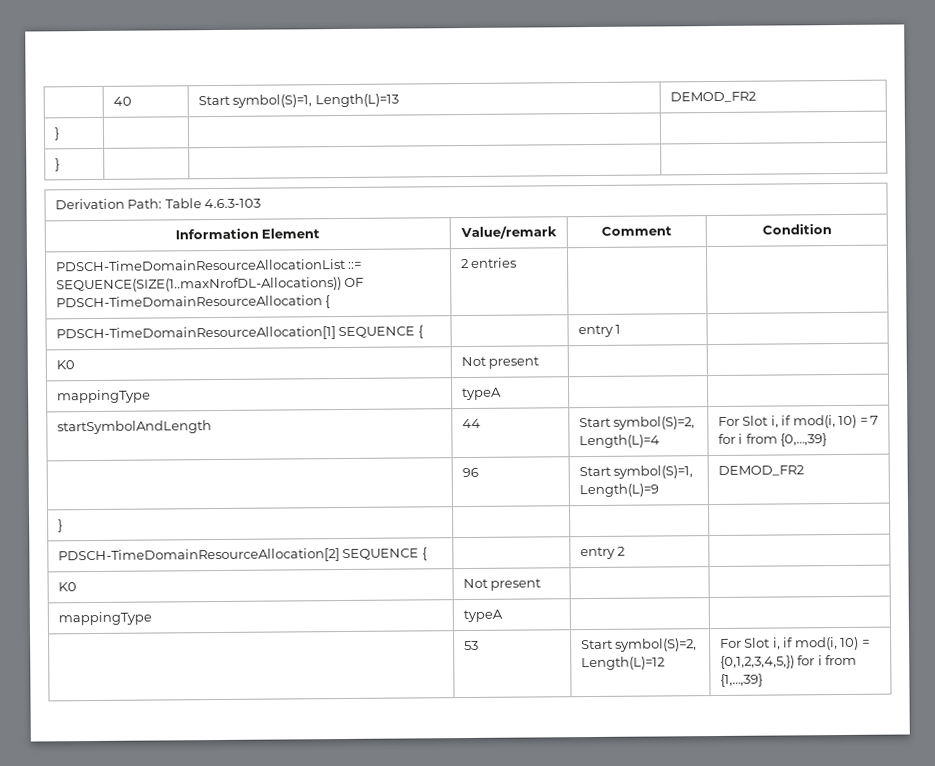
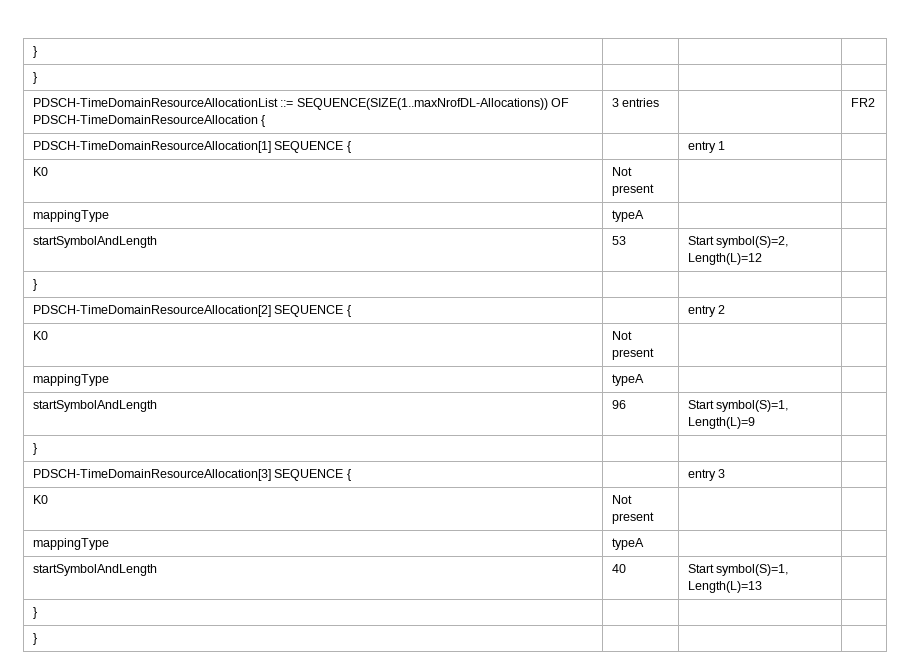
[112,96,132,106] [197,93,399,108] [669,91,756,103] [53,127,60,141] [54,158,60,172] [54,198,262,210] [174,227,321,240] [459,225,557,240] [601,226,672,236] [761,223,832,235] | 40 | Start symbol(S)=1, Length(L)=13 | DEMOD_FR2 // } | | | // } | | | // Derivation Path: Table 4.6.3-103 // Information Element | Value/remark | Comment | Condition -> [32,46,37,58] [32,72,37,84] } | | | // } | | |
[460,258,469,269] 2 -> [611,98,619,107] 3
(518, 262) none -> [850,98,875,107] FR2
[461,418,481,429] [578,416,696,430] [578,434,660,449] [717,414,880,429] [717,433,828,447] [461,467,479,478] [578,465,694,479] [578,483,659,498] [717,465,804,476] 44 | Start symbol(S)=2, Length(L)=4 | For Slot i, if mod(i, 10) = 7 for i from {0,…,39} // | 96 | Start symbol(S)=1, Length(L)=9 | DEMOD_FR2 -> [611,236,626,245] [687,236,789,248] [687,253,762,265] 53 | Start symbol(S)=2, Length(L)=12 |
[463,640,479,651] [580,638,698,652] [580,656,665,671] [719,636,870,651] [719,654,858,669] [719,673,763,687] | 53 | Start symbol(S)=2, Length(L)=12 | For Slot i, if mod(i, 10) = {0,1,2,3,4,5,}) for i from {1,…,39} -> [32,400,157,412] [611,400,626,409] [687,400,789,412] [687,417,755,429] [32,443,37,455] [32,469,351,481] [687,469,726,481] [32,495,48,504] [611,495,632,504] [611,512,654,524] [32,538,109,550] [611,538,644,550] [32,564,157,576] [611,564,626,573] [687,564,789,576] [687,581,762,593] [32,607,37,619] [32,633,37,645] startSymbolAndLength | 96 | Start symbol(S)=1, Length(L)=9 | // } | | | // PDSCH-TimeDomainResourceAllocation[3] SEQUENCE { | | entry 3 | // K0 | Not present | | // mappingType | typeA | | // startSymbolAndLength | 40 | Start symbol(S)=1, Length(L)=13 | // } | | | // } | | |

